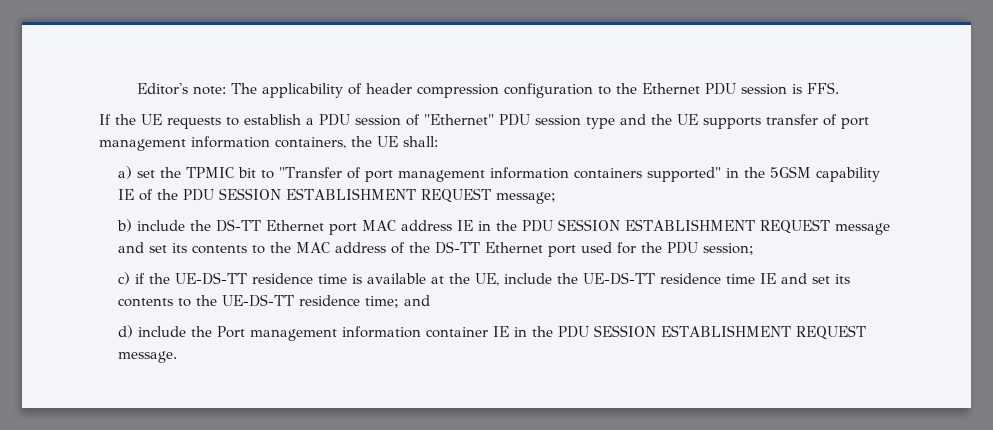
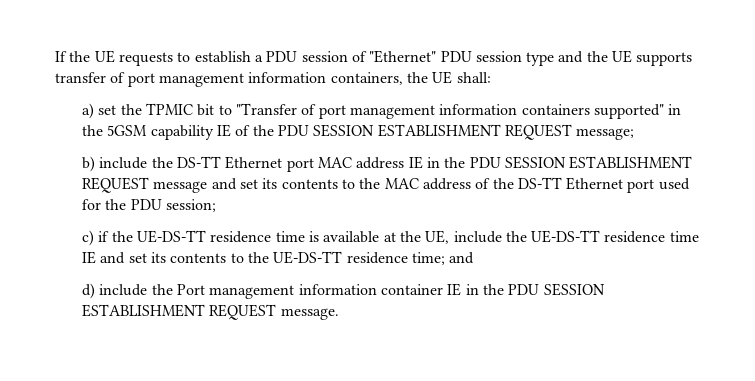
[137,82,840,98] Editor's note: The applicability of header compression configuration to the Ethernet PDU session is FFS. // -> (55, 56) none

